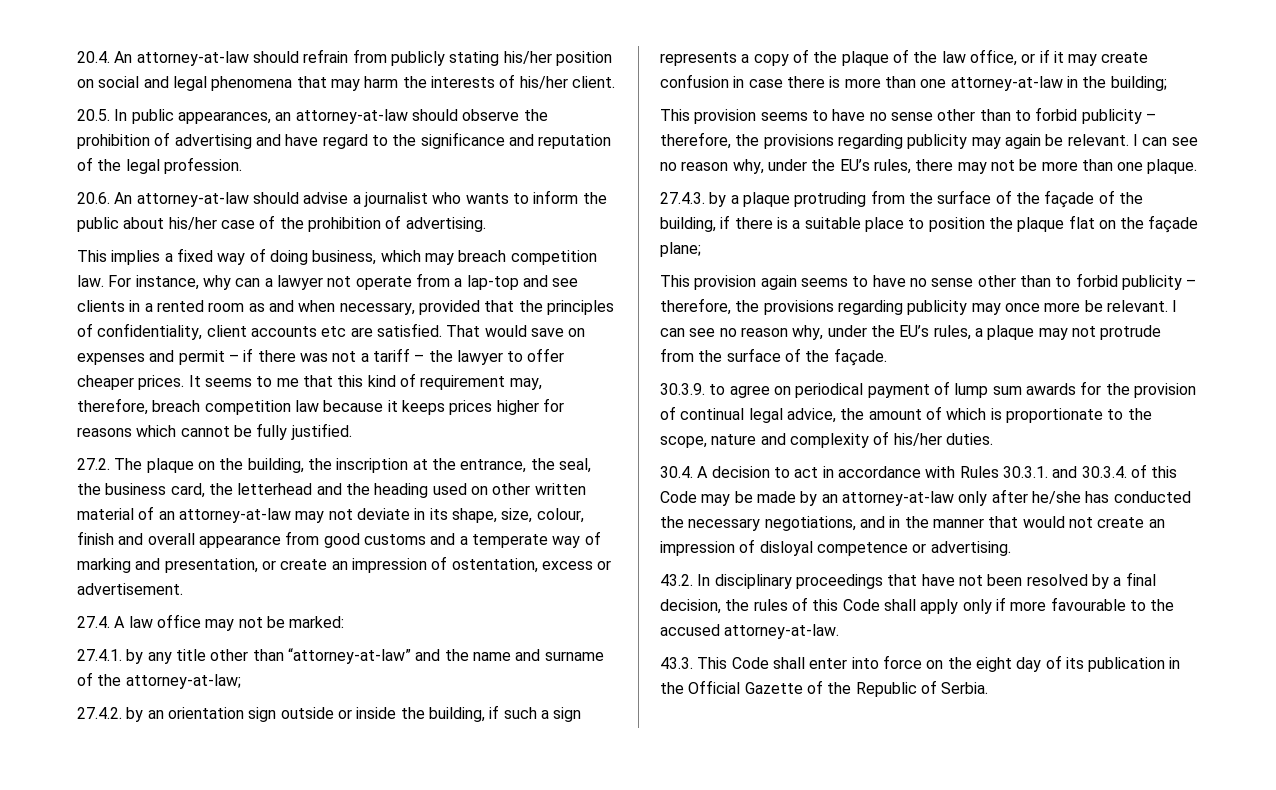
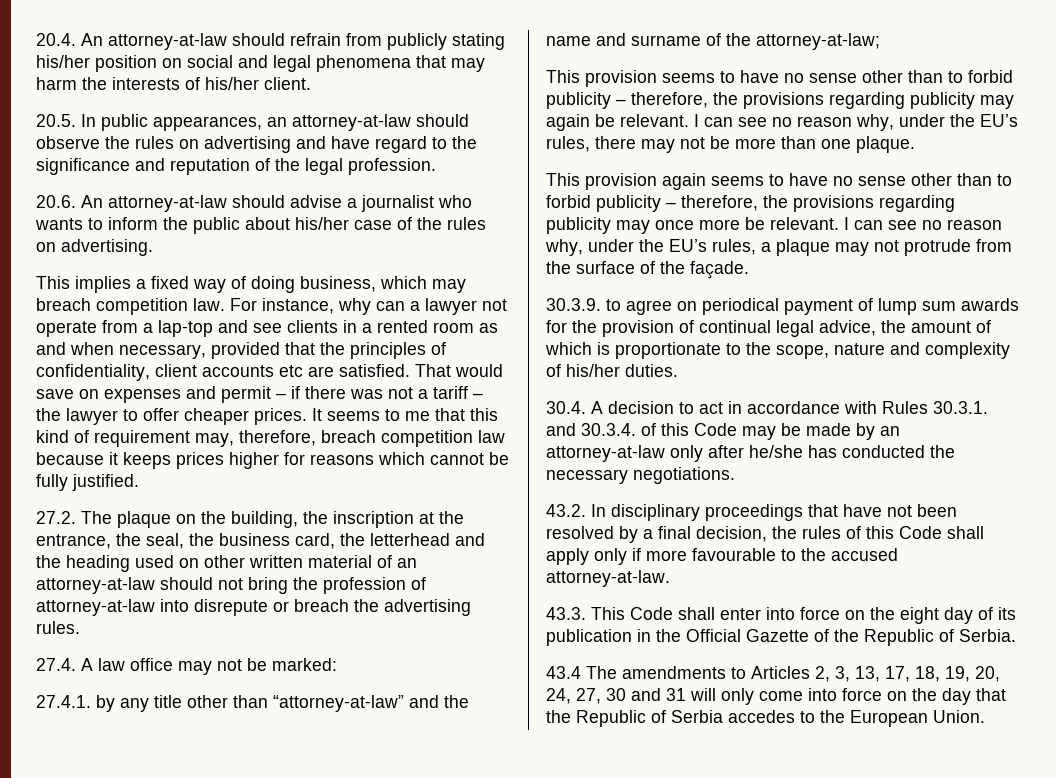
[77,132,171,149] prohibition of -> [135,136,199,149] rules on
[307,215,402,232] prohibition of -> [447,217,486,230] [36,242,56,252] rules on
[295,508,584,523] [77,531,601,548] [77,556,612,573] [77,583,183,595] may not deviate in its shape, size, colour, finish and overall appearance from good customs and a temperate way of marking and presentation, or create an impression of ostentation, excess or advertisement. -> [160,577,426,594] [36,599,471,616] [36,621,80,634] should not bring the profession of attorney-at-law into disrepute or breach the advertising rules.
[77,705,582,722] [660,49,1149,66] [660,74,1167,91] // 27.4.2. by an orientation sign outside or inside the building, if such a sign represents a copy of the plaque of the law office, or if it may create confusion in case there is more than one attorney-at-law in the building; -> (880, 41) none
[660,190,1143,208] [660,215,1199,233] [660,242,701,257] // 27.4.3. by a plaque protruding from the surface of the façade of the building, if there is a suitable place to position the plaque flat on the façade plane; -> (915, 144) none
[764,516,1165,531] [660,539,1011,556] negotiations, and in the manner that would not create an impression of disloyal competence or advertising. -> [633,467,735,484] negotiations.
(989, 688) none -> [546,666,1000,682] [546,688,1006,705] [546,710,985,727] // 43.4 The amendments to Articles 2, 3, 13, 17, 18, 19, 20, 24, 27, 30 and 31 will only come into force on the day that the Republic of Serbia accedes to the European Union.

